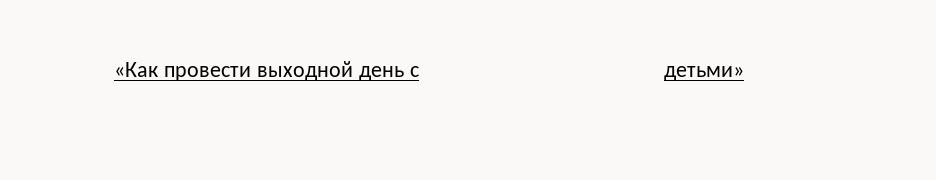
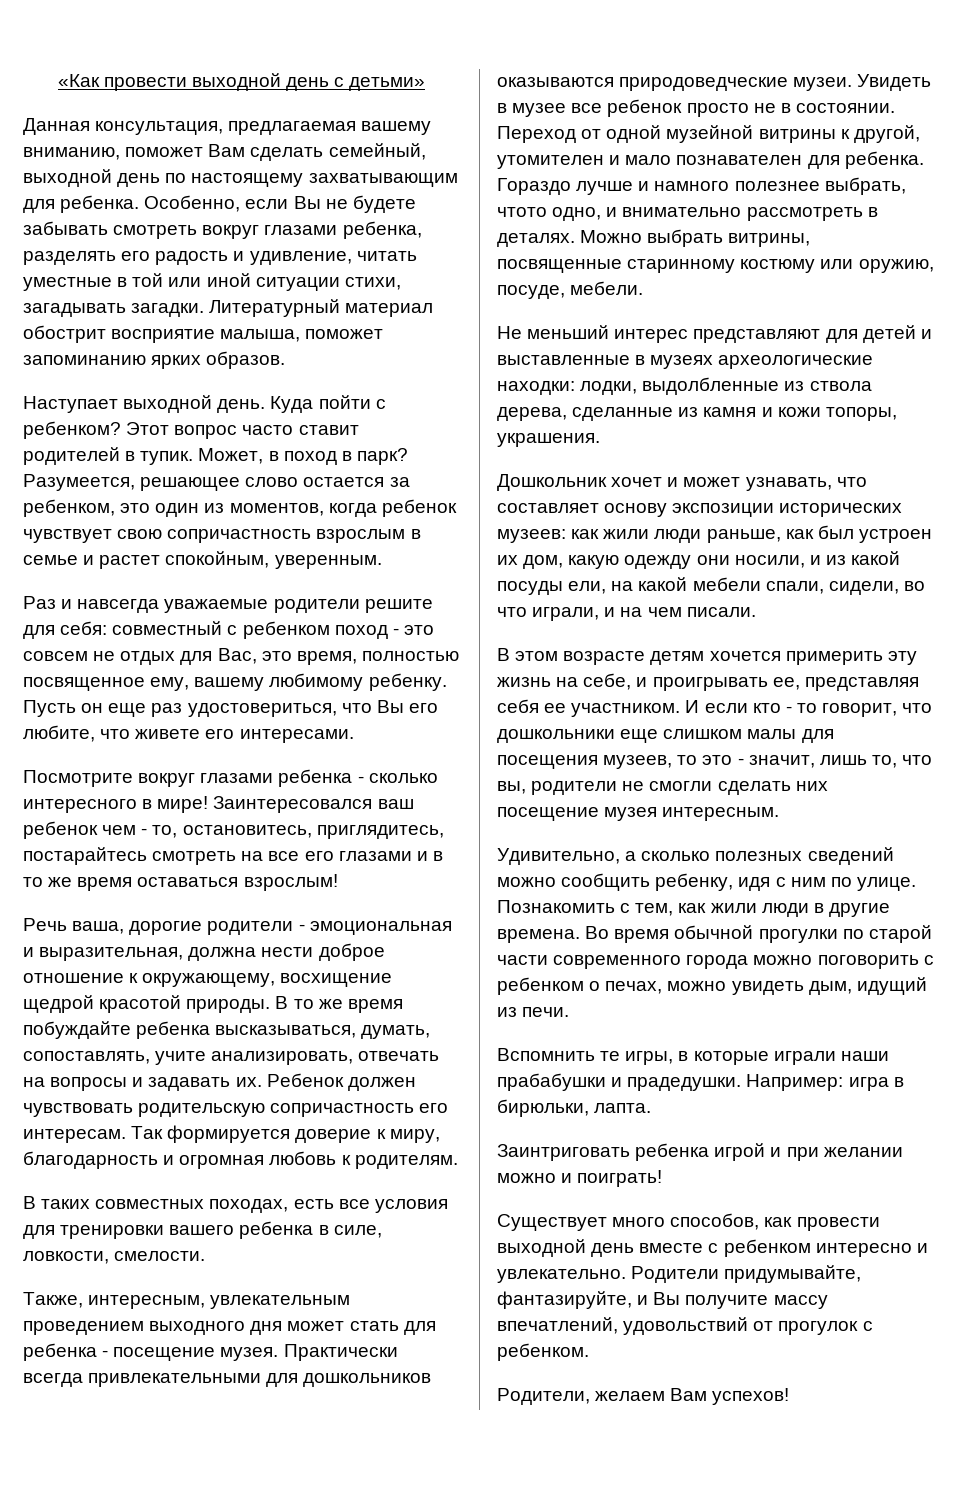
(744, 73) none -> [23,118,432,135] [23,143,426,161] [23,169,458,187] [23,195,416,213] [23,221,422,239] [23,251,417,265] [23,273,401,291] [23,299,434,317] [23,325,384,343] [23,351,286,369] [23,395,386,413] [23,421,359,439] [23,447,408,465] [23,474,410,491] [23,499,457,517] [23,529,421,543] [23,551,382,569] [23,596,433,613] [23,621,434,639] [23,648,459,665] [23,673,447,691] [23,700,438,717] [23,725,354,743] [23,769,438,787] [23,796,414,813] [23,821,444,839] [23,847,443,865] [23,874,338,891] [23,918,452,935] [23,943,385,961] [23,973,393,987] [23,995,403,1013] [23,1021,431,1039] [23,1051,440,1065] [23,1073,416,1091] [23,1103,449,1117] [23,1125,440,1143] [23,1151,458,1169] [23,1196,448,1213] [23,1221,382,1239] [23,1251,206,1264] [23,1292,351,1309] [23,1321,436,1335] [23,1343,398,1361] [23,1373,432,1387] [497,74,932,91] [497,99,895,117] [497,125,920,143] [497,151,924,169] [497,177,906,195] [497,207,878,221] [497,229,811,247] [497,259,934,273] [497,281,644,299] [497,325,932,343] [497,355,874,369] [497,377,872,395] [497,407,897,421] [497,433,600,447] [497,474,867,491] [497,503,903,517] [497,525,932,543] [497,551,901,569] [497,577,925,595] [497,607,756,621] [497,648,917,665] [497,673,919,691] [497,699,933,717] [497,729,834,743] [497,755,933,769] [497,781,828,795] [497,807,780,821] [497,847,894,865] [497,873,916,891] [497,900,890,917] [497,925,932,943] [497,955,934,969] [497,977,927,995] [497,1007,570,1017] [497,1048,889,1065] [497,1073,904,1091] [497,1099,652,1117] [497,1143,903,1161] [497,1170,663,1187] [497,1213,880,1231] [497,1239,928,1257] [497,1265,862,1283] [497,1291,828,1309] [497,1317,873,1335] [497,1343,589,1361] [497,1388,790,1405] // Данная консультация, предлагаемая вашему вниманию, поможет Вам сделать семейный, выходной день по настоящему захватывающим для ребенка. Особенно, если Вы не будете забывать смотреть вокруг глазами ребенка, разделять его радость и удивление, читать уместные в той или иной ситуации стихи, загадывать загадки. Литературный материал обострит восприятие малыша, поможет запоминанию ярких образов. // Наступает выходной день. Куда пойти с ребенком? Этот вопрос часто ставит родителей в тупик. Может, в поход в парк? Разумеется, решающее слово остается за ребенком, это один из моментов, когда ребенок чувствует свою сопричастность взрослым в семье и растет спокойным, уверенным. // Раз и навсегда уважаемые родители решите для себя: совместный с ребенком поход - это совсем не отдых для Вас, это время, полностью посвященное ему, вашему любимому ребенку. Пусть он еще раз удостовериться, что Вы его любите, что живете его интересами. // Посмотрите вокруг глазами ребенка - сколько интересного в мире! Заинтересовался ваш ребенок чем - то, остановитесь, приглядитесь, постарайтесь смотреть на все его глазами и в то же время оставаться взрослым! // Речь ваша, дорогие родители - эмоциональная и выразительная, должна нести доброе отношение к окружающему, восхищение щедрой красотой природы. В то же время побуждайте ребенка высказываться, думать, сопоставлять, учите анализировать, отвечать на вопросы и задавать их. Ребенок должен чувствовать родительскую сопричастность его интересам. Так формируется доверие к миру, благодарность и огромная любовь к родителям. // В таких совместных походах, есть все условия для тренировки вашего ребенка в силе, ловкости, смелости. // Также, интересным, увлекательным проведением выходного дня может стать для ребенка - посещение музея. Практически всегда привлекательными для дошкольников оказываются природоведческие музеи. Увидеть в музее все ребенок просто не в состоянии. Переход от одной музейной витрины к другой, утомителен и мало познавателен для ребенка. Гораздо лучше и намного полезнее выбрать, чтото одно, и внимательно рассмотреть в деталях. Можно выбрать витрины, посвященные старинному костюму или оружию, посуде, мебели. // Не меньший интерес представляют для детей и выставленные в музеях археологические находки: лодки, выдолбленные из ствола дерева, сделанные из камня и кожи топоры, украшения. // Дошкольник хочет и может узнавать, что составляет основу экспозиции исторических музеев: как жили люди раньше, как был устроен их дом, какую одежду они носили, и из какой посуды ели, на какой мебели спали, сидели, во что играли, и на чем писали. // В этом возрасте детям хочется примерить эту жизнь на себе, и проигрывать ее, представляя себя ее участником. И если кто - то говорит, что дошкольники еще слишком малы для посещения музеев, то это - значит, лишь то, что вы, родители не смогли сделать них посещение музея интересным. // Удивительно, а сколько полезных сведений можно сообщить ребенку, идя с ним по улице. Познакомить с тем, как жили люди в другие времена. Во время обычной прогулки по старой части современного города можно поговорить с ребенком о печах, можно увидеть дым, идущий из печи. // Вспомнить те игры, в которые играли наши прабабушки и прадедушки. Например: игра в бирюльки, лапта. // Заинтриговать ребенка игрой и при желании можно и поиграть! // Существует много способов, как провести выходной день вместе с ребенком интересно и увлекательно. Родители придумывайте, фантазируйте, и Вы получите массу впечатлений, удовольствий от прогулок с ребенком. // Родители, желаем Вам успехов!

